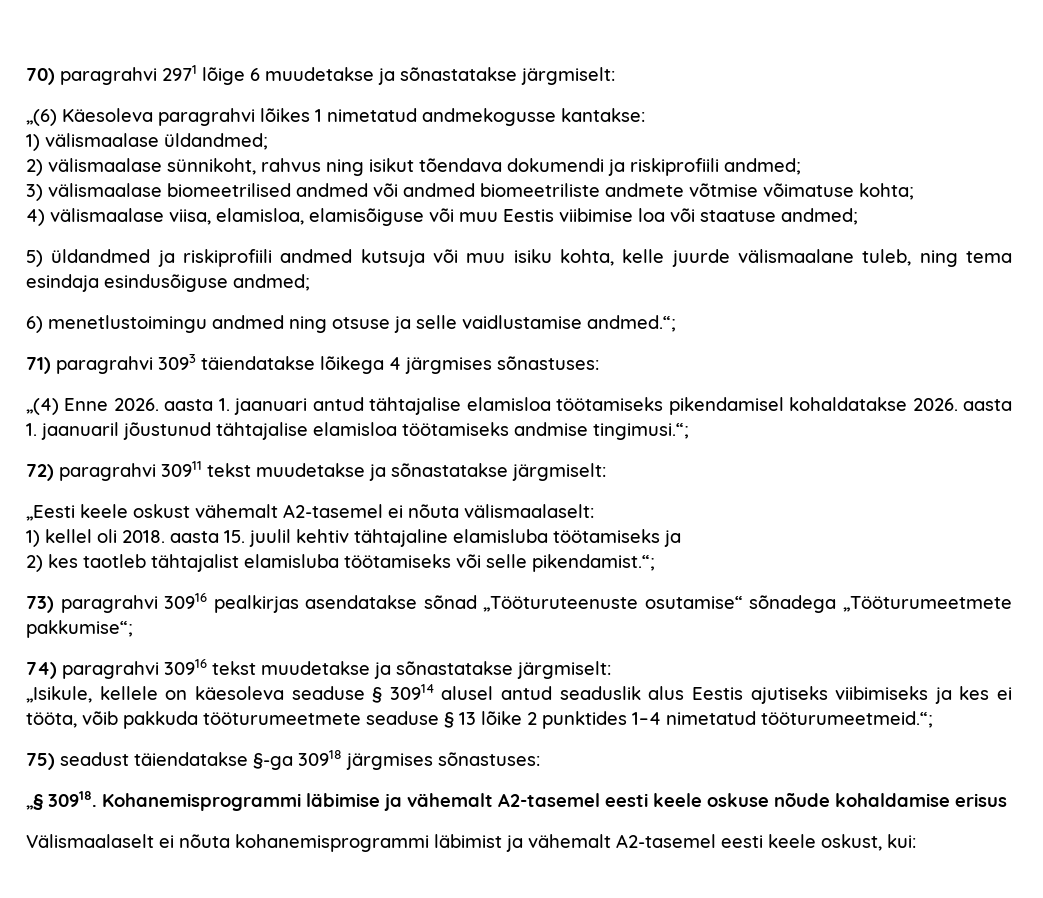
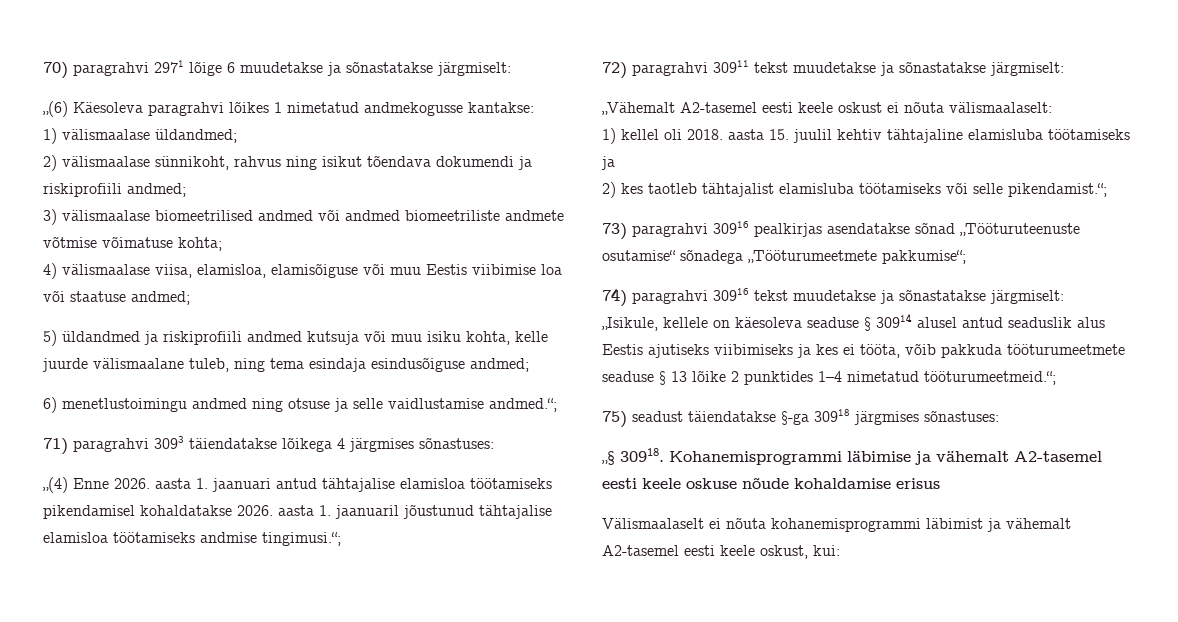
[26,504,383,521] „Eesti keele oskust vähemalt A2-tasemel -> [602,102,882,115] „Vähemalt A2-tasemel eesti keele oskust

